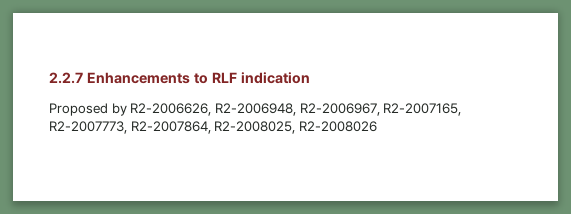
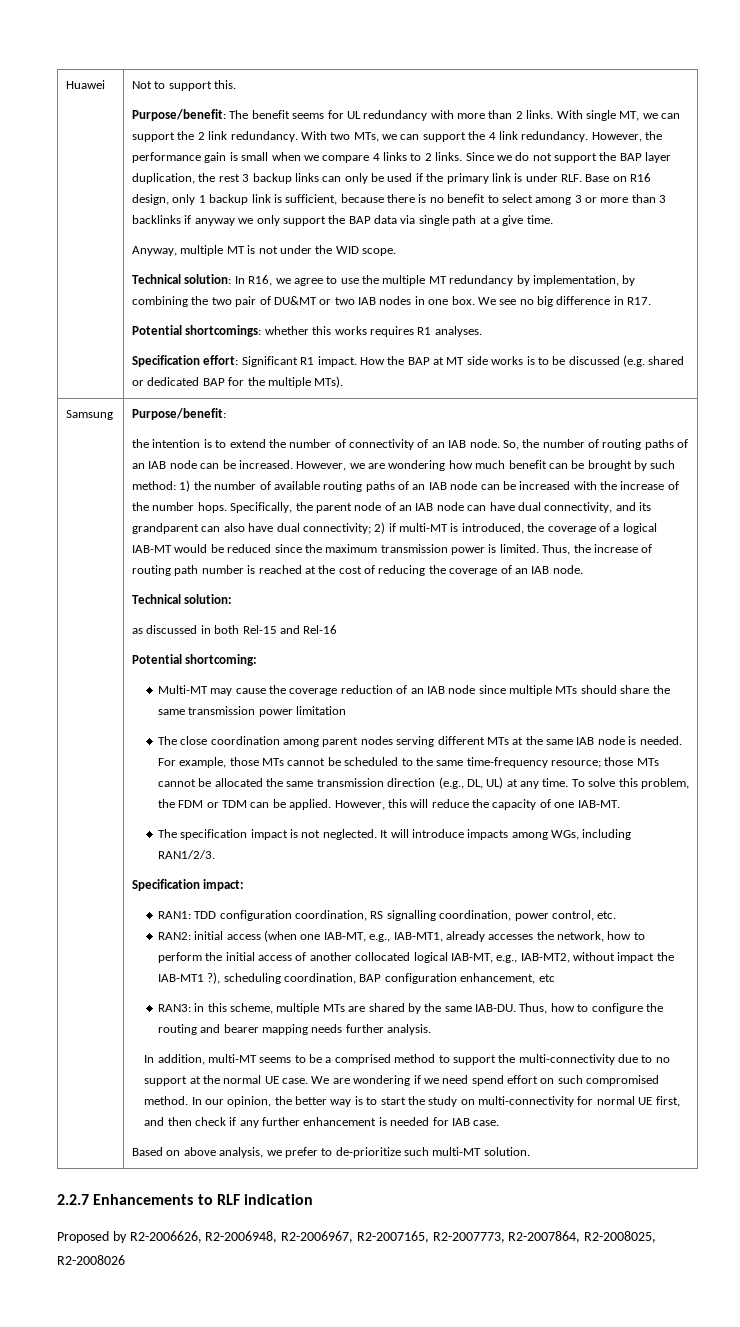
(49, 78) none -> [66,80,106,89] [132,80,237,91] [132,109,681,121] [132,131,663,142] [132,152,672,163] [132,173,652,184] [132,194,667,205] [132,215,553,226] [132,245,397,256] [132,274,636,286] [132,296,652,307] [132,325,482,337] [132,355,685,367] [132,376,344,388] [66,410,114,420] [132,408,227,420] [132,439,689,450] [132,460,676,471] [132,480,679,492] [132,502,652,513] [132,522,657,534] [132,544,653,555] [132,565,583,576] [132,594,233,604] [132,625,338,634] [132,654,258,666] [157,685,670,696] [157,706,347,717] [157,736,682,747] [157,757,659,768] [157,777,689,789] [157,799,620,810] [157,829,632,840] [157,850,215,859] [132,879,245,891] [157,910,617,921] [157,930,645,942] [157,952,674,963] [157,972,555,984] [157,1003,663,1014] [157,1024,432,1035] [144,1054,670,1065] [144,1075,660,1086] [144,1096,680,1107] [144,1117,500,1128] [132,1147,530,1158] Huawei | Not to support this. // Purpose/benefit: The benefit seems for UL redundancy with more than 2 links. With single MT, we can support the 2 link redundancy. With two MTs, we can support the 4 link redundancy. However, the performance gain is small when we compare 4 links to 2 links. Since we do not support the BAP layer duplication, the rest 3 backup links can only be used if the primary link is under RLF. Base on R16 design, only 1 backup link is sufficient, because there is no benefit to select among 3 or more than 3 backlinks if anyway we only support the BAP data via single path at a give time. // Anyway, multiple MT is not under the WID scope. // Technical solution: In R16, we agree to use the multiple MT redundancy by implementation, by combining the two pair of DU&MT or two IAB nodes in one box. We see no big difference in R17. // Potential shortcomings: whether this works requires R1 analyses. // Specification effort: Significant R1 impact. How the BAP at MT side works is to be discussed (e.g. shared or dedicated BAP for the multiple MTs). // Samsung | Purpose/benefit: // the intention is to extend the number of connectivity of an IAB node. So, the number of routing paths of an IAB node can be increased. However, we are wondering how much benefit can be brought by such method: 1) the number of available routing paths of an IAB node can be increased with the increase of the number hops. Specifically, the parent node of an IAB node can have dual connectivity, and its grandparent can also have dual connectivity; 2) if multi-MT is introduced, the coverage of a logical IAB-MT would be reduced since the maximum transmission power is limited. Thus, the increase of routing path number is reached at the cost of reducing the coverage of an IAB node. // Technical solution: // as discussed in both Rel-15 and Rel-16 // Potential shortcoming: // Multi-MT may cause the coverage reduction of an IAB node since multiple MTs should share the same transmission power limitation // The close coordination among parent nodes serving different MTs at the same IAB node is needed. For example, those MTs cannot be scheduled to the same time-frequency resource; those MTs cannot be allocated the same transmission direction (e.g., DL, UL) at any time. To solve this problem, the FDM or TDM can be applied. However, this will reduce the capacity of one IAB-MT. // The specification impact is not neglected. It will introduce impacts among WGs, including RAN1/2/3. // Specification impact: // RAN1: TDD configuration coordination, RS signalling coordination, power control, etc. // RAN2: initial access (when one IAB-MT, e.g., IAB-MT1, already accesses the network, how to perform the initial access of another collocated logical IAB-MT, e.g., IAB-MT2, without impact the IAB-MT1 ?), scheduling coordination, BAP configuration enhancement, etc // RAN3: in this scheme, multiple MTs are shared by the same IAB-DU. Thus, how to configure the routing and bearer mapping needs further analysis. // In addition, multi-MT seems to be a comprised method to support the multi-connectivity due to no support at the normal UE case. We are wondering if we need spend effort on such compromised method. In our opinion, the better way is to start the study on multi-connectivity for normal UE first, and then check if any further enhancement is needed for IAB case. // Based on above analysis, we prefer to de-prioritize such multi-MT solution. //

